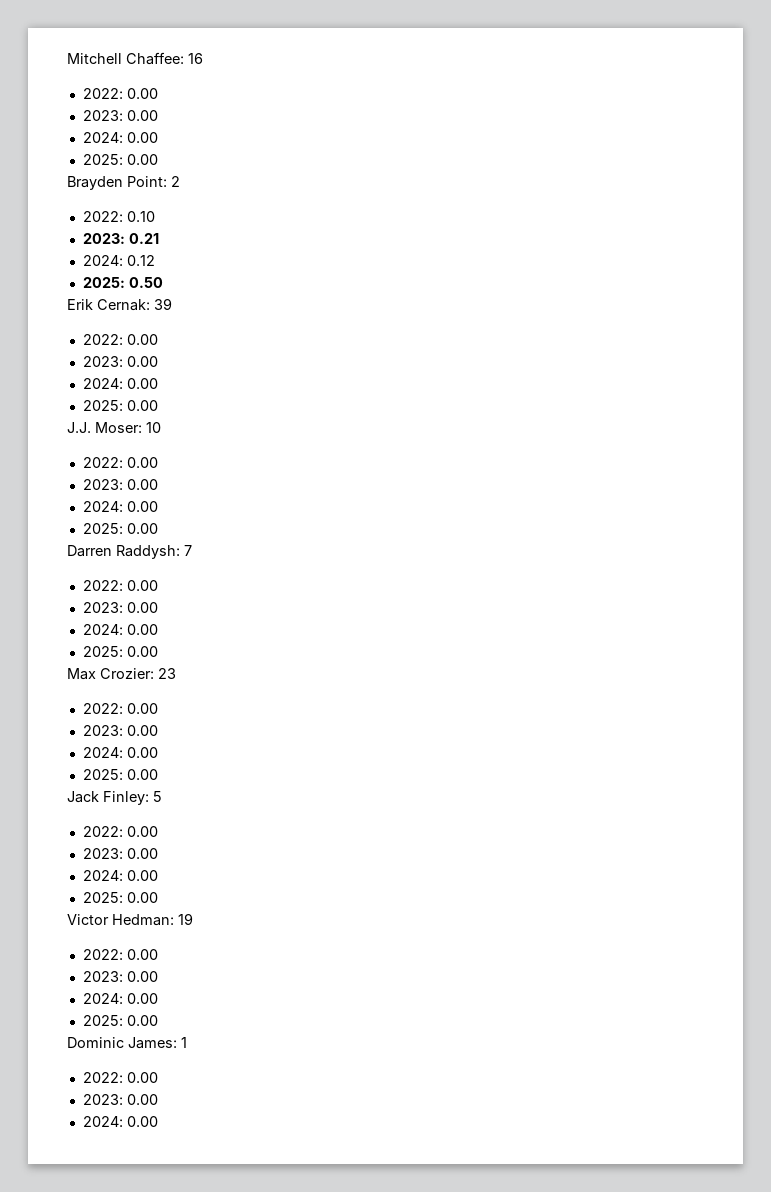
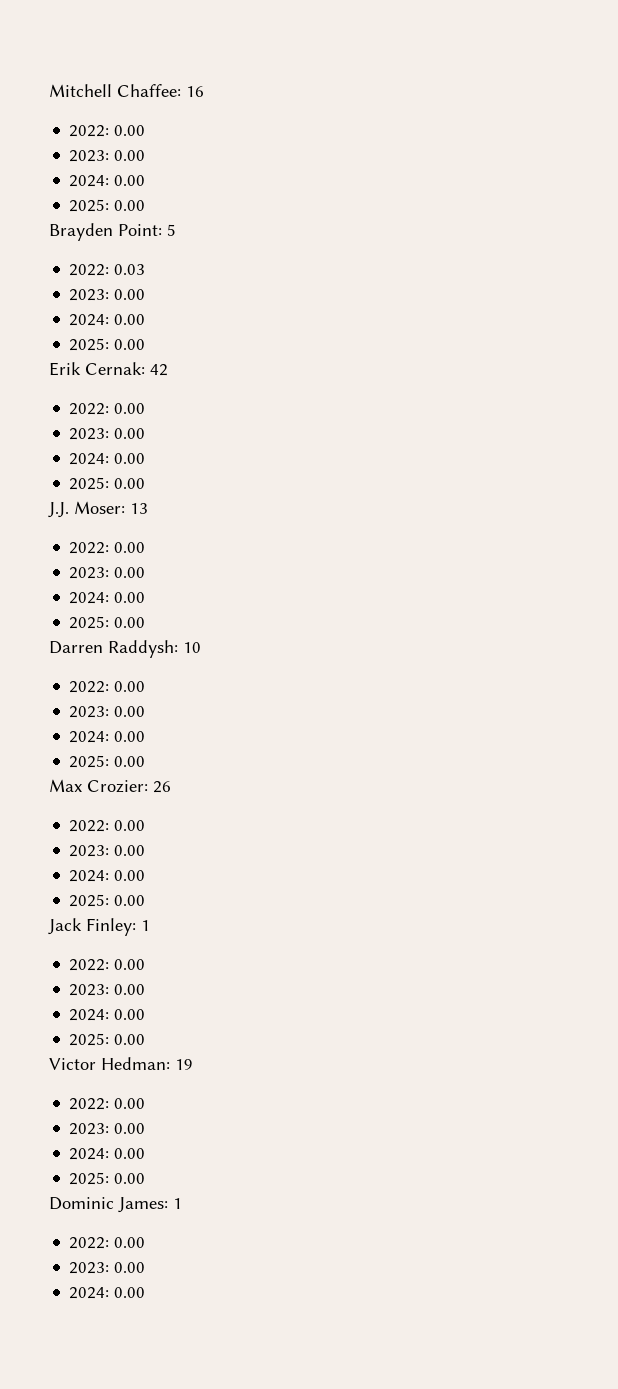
[171,176,180,187] [82,211,155,222] [82,233,159,244] [82,255,155,266] [82,277,163,288] 2 // 2022: 0.10 // 2023: 0.21 // 2024: 0.12 // 2025: 0.50 -> [167,224,176,236] [69,264,146,276] [69,289,146,301] [69,314,146,326] [69,338,146,351] 5 // 2022: 0.03 // 2023: 0.00 // 2024: 0.00 // 2025: 0.00
[154,298,172,310] 39 -> [150,364,168,376] 42
[146,422,161,433] 10 -> [130,503,148,514] 13
[184,545,192,556] 7 -> [183,642,201,653] 10
[158,668,176,679] 23 -> [153,781,171,793] 26
[153,791,162,802] 5 -> [141,920,150,931] 1

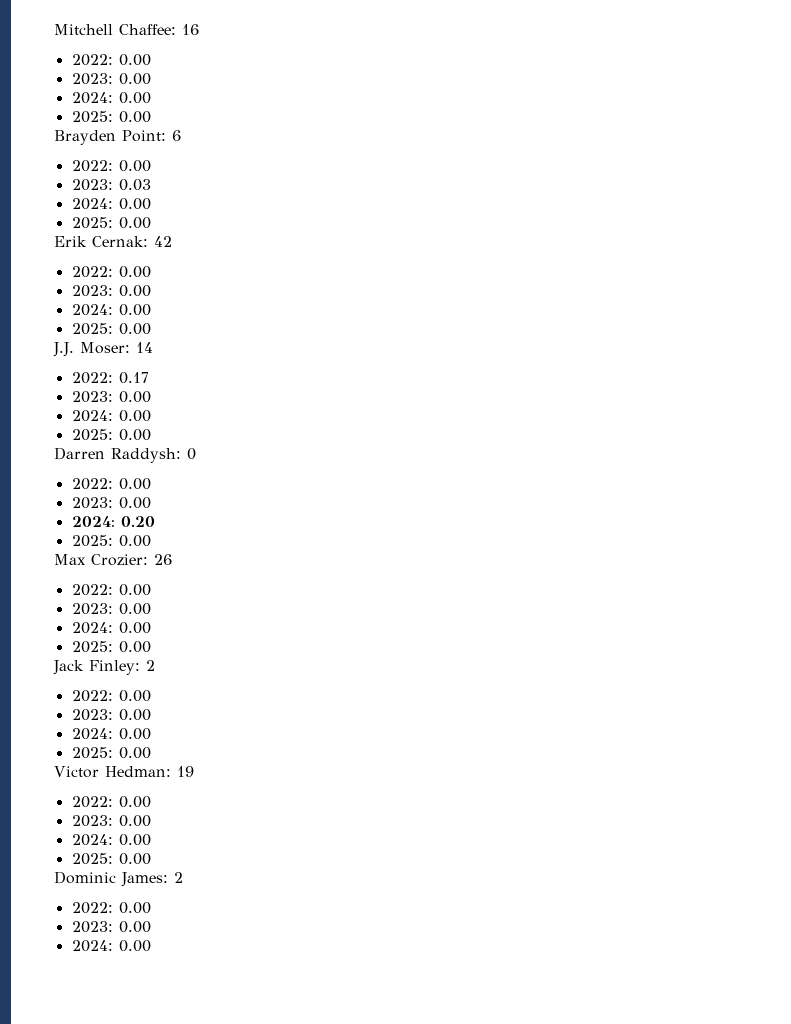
[167,224,176,236] [69,264,146,276] [69,289,146,301] 5 // 2022: 0.03 // 2023: 0.00 -> [172,130,181,141] [71,160,151,172] [71,179,151,191] 6 // 2022: 0.00 // 2023: 0.03
[130,503,148,514] [69,542,146,554] 13 // 2022: 0.00 -> [136,342,153,353] [71,372,149,384] 14 // 2022: 0.17
[183,642,201,653] [69,681,146,693] [69,706,146,718] [69,731,146,743] 10 // 2022: 0.00 // 2023: 0.00 // 2024: 0.00 -> [187,448,196,460] [71,478,151,490] [71,497,151,509] [71,516,155,527] 0 // 2022: 0.00 // 2023: 0.00 // 2024: 0.20
[141,920,150,931] 1 -> [146,660,155,671] 2
[173,1198,182,1209] 1 -> [174,872,183,883] 2

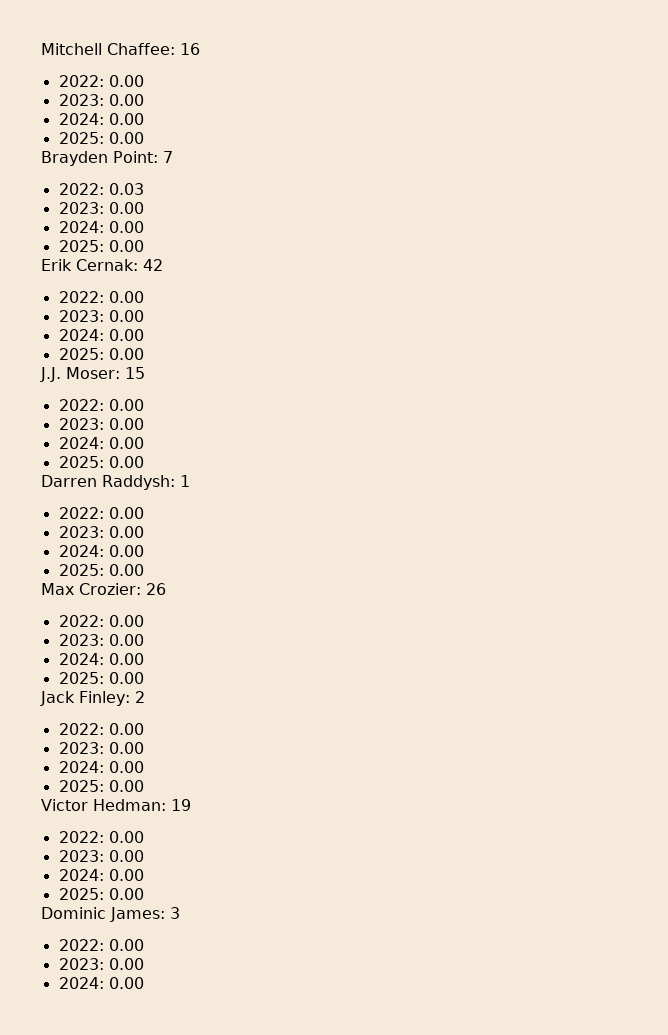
[172,130,181,141] [71,160,151,172] [71,179,151,191] 6 // 2022: 0.00 // 2023: 0.03 -> [163,151,173,163] [58,183,144,195] [58,202,144,214] 7 // 2022: 0.03 // 2023: 0.00
[136,342,153,353] [71,372,149,384] 14 // 2022: 0.17 -> [125,367,145,379] [58,399,144,411] 15 // 2022: 0.00
[187,448,196,460] [71,478,151,490] [71,497,151,509] [71,516,155,527] 0 // 2022: 0.00 // 2023: 0.00 // 2024: 0.20 -> [180,475,190,487] [58,507,144,519] [58,526,144,538] [58,545,144,557] 1 // 2022: 0.00 // 2023: 0.00 // 2024: 0.00
[174,872,183,883] 2 -> [170,907,180,919] 3

